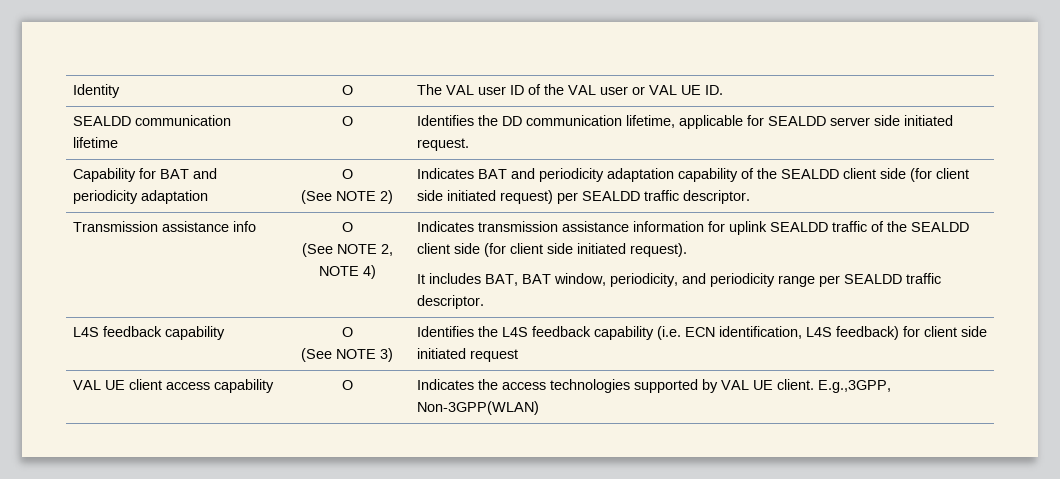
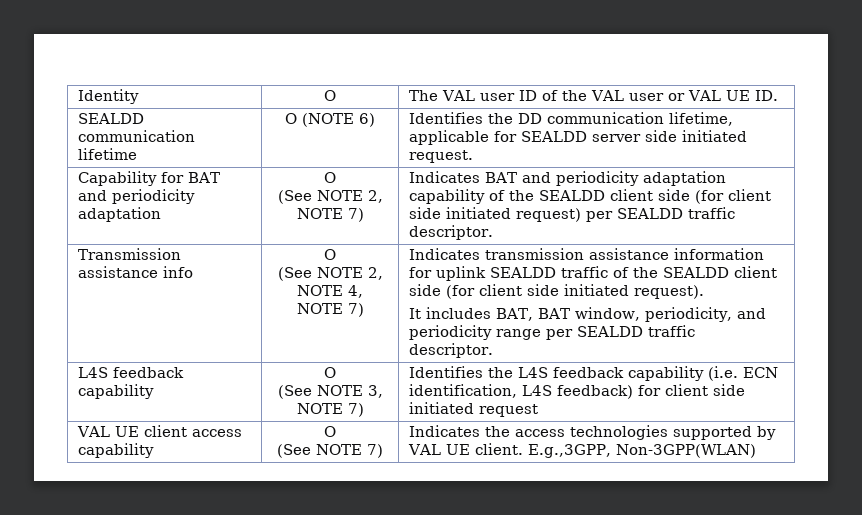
(353, 121) none -> [302,113,375,127] (NOTE 6)
[380,190,393,204] 2) -> [367,190,383,203] [296,208,364,222] 2, NOTE 7)
[362,265,376,279] 4) -> [348,285,363,298] [296,303,364,317] 4, NOTE 7)
[380,348,393,362] 3) -> [367,385,383,398] [296,403,364,417] 3, NOTE 7)
(353, 385) none -> [277,444,383,458] // (See NOTE 7)

